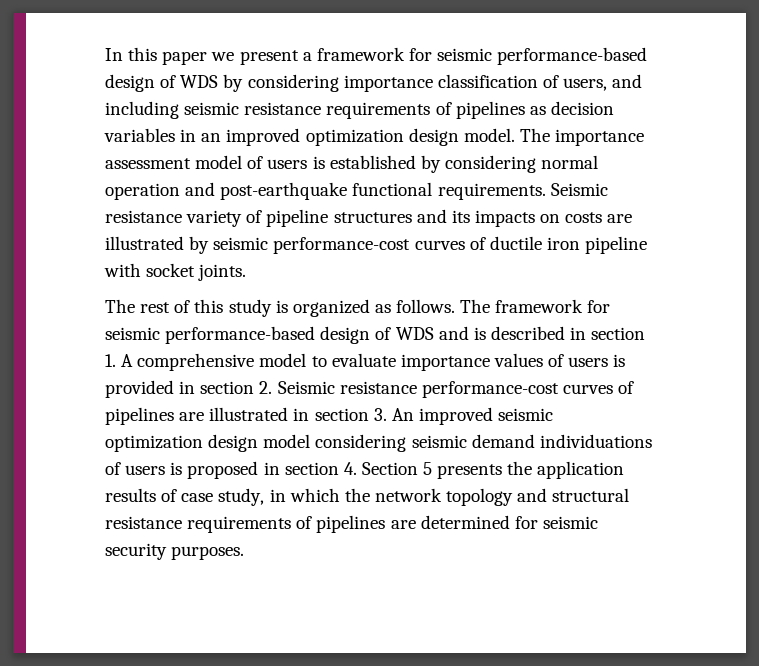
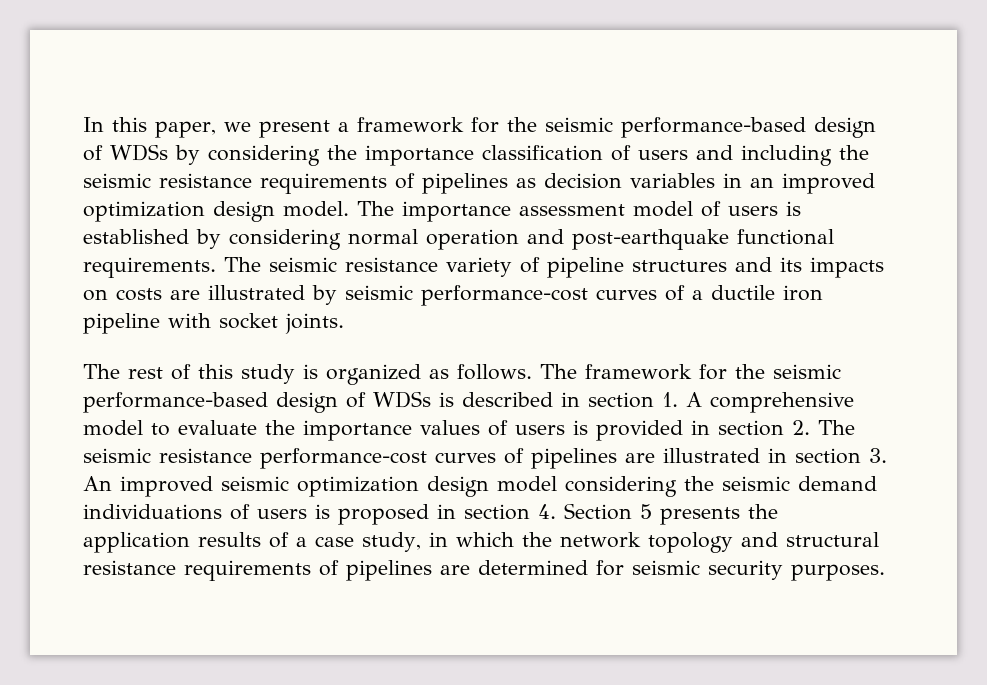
[162,51,208,65] paper -> [155,121,216,138] paper,
[437,47,648,65] [105,74,339,92] seismic performance-based design of WDS by considering -> [506,117,876,138] [83,144,357,166] the seismic performance-based design of WDSs by considering the
[563,78,608,91] users, -> [638,150,688,160] users
(179, 110) none -> [839,145,869,160] the
[550,183,608,196] Seismic -> [224,257,337,272] The seismic
(486, 243) none -> [692,290,703,300] a
[105,326,469,344] seismic performance-based design of WDS and -> [735,364,841,379] [83,391,431,413] the seismic performance-based design of WDSs
(396, 360) none -> [265,420,295,435] the
[277,381,335,394] Seismic -> [818,420,855,435] [83,448,151,463] The seismic
(407, 443) none -> [684,476,714,491] the
(178, 495) none -> [296,537,307,547] a

